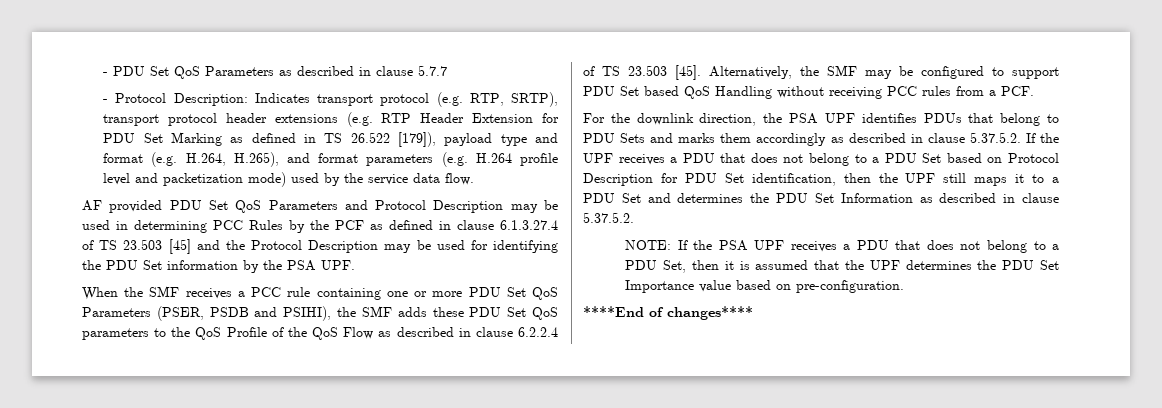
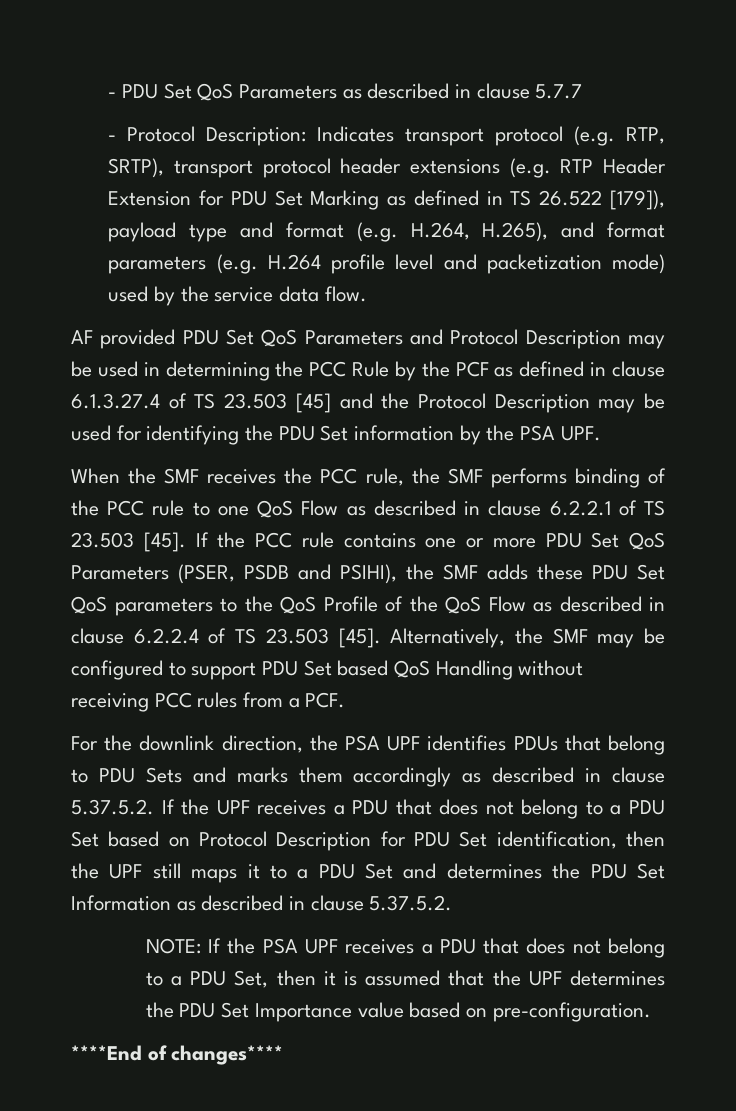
[213,220,283,230] PCC Rules -> [275,361,390,377] the PCC Rule
[237,287,381,300] a PCC rule containing -> [284,468,666,488] [71,500,665,518] [71,532,416,552] the PCC rule, the SMF performs binding of the PCC rule to one QoS Flow as described in clause 6.2.2.1 of TS 23.503 [45]. If the PCC rule contains

